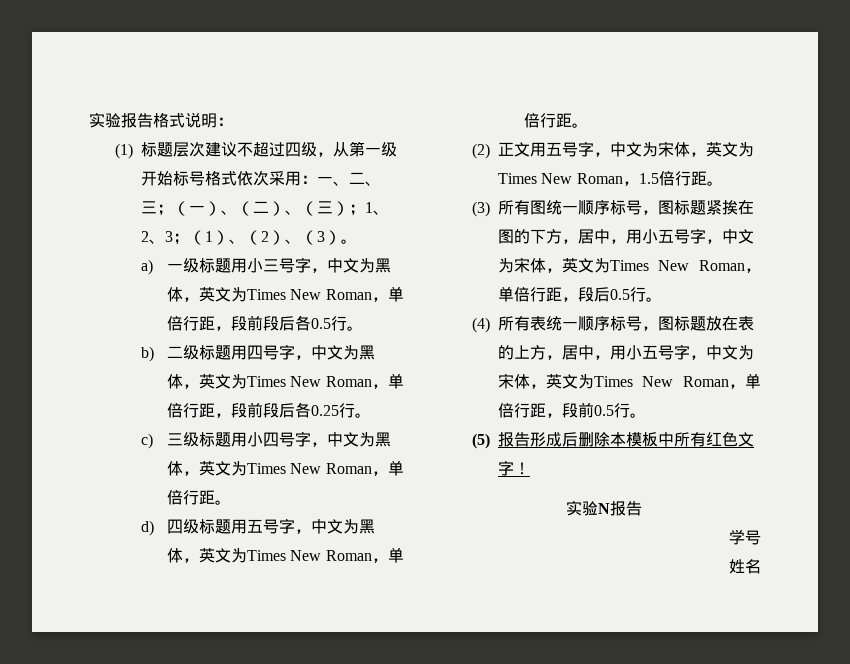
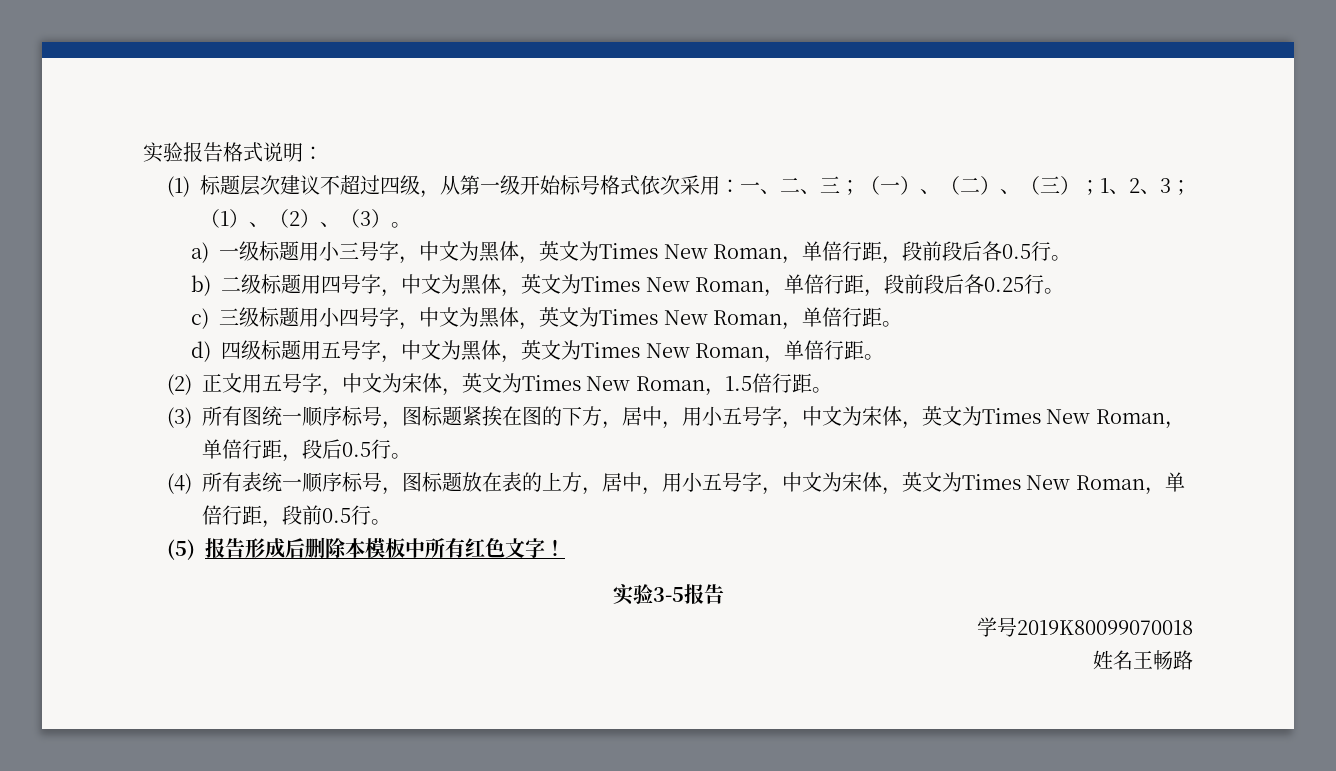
[597,503,610,514] N -> [652,587,684,602] 3-5
(761, 537) none -> [1017,620,1193,635] 2019K80099070018
(761, 566) none -> [1133,650,1193,670] 王畅路

